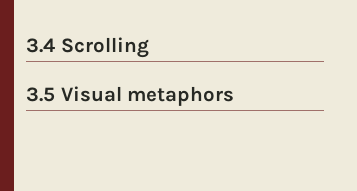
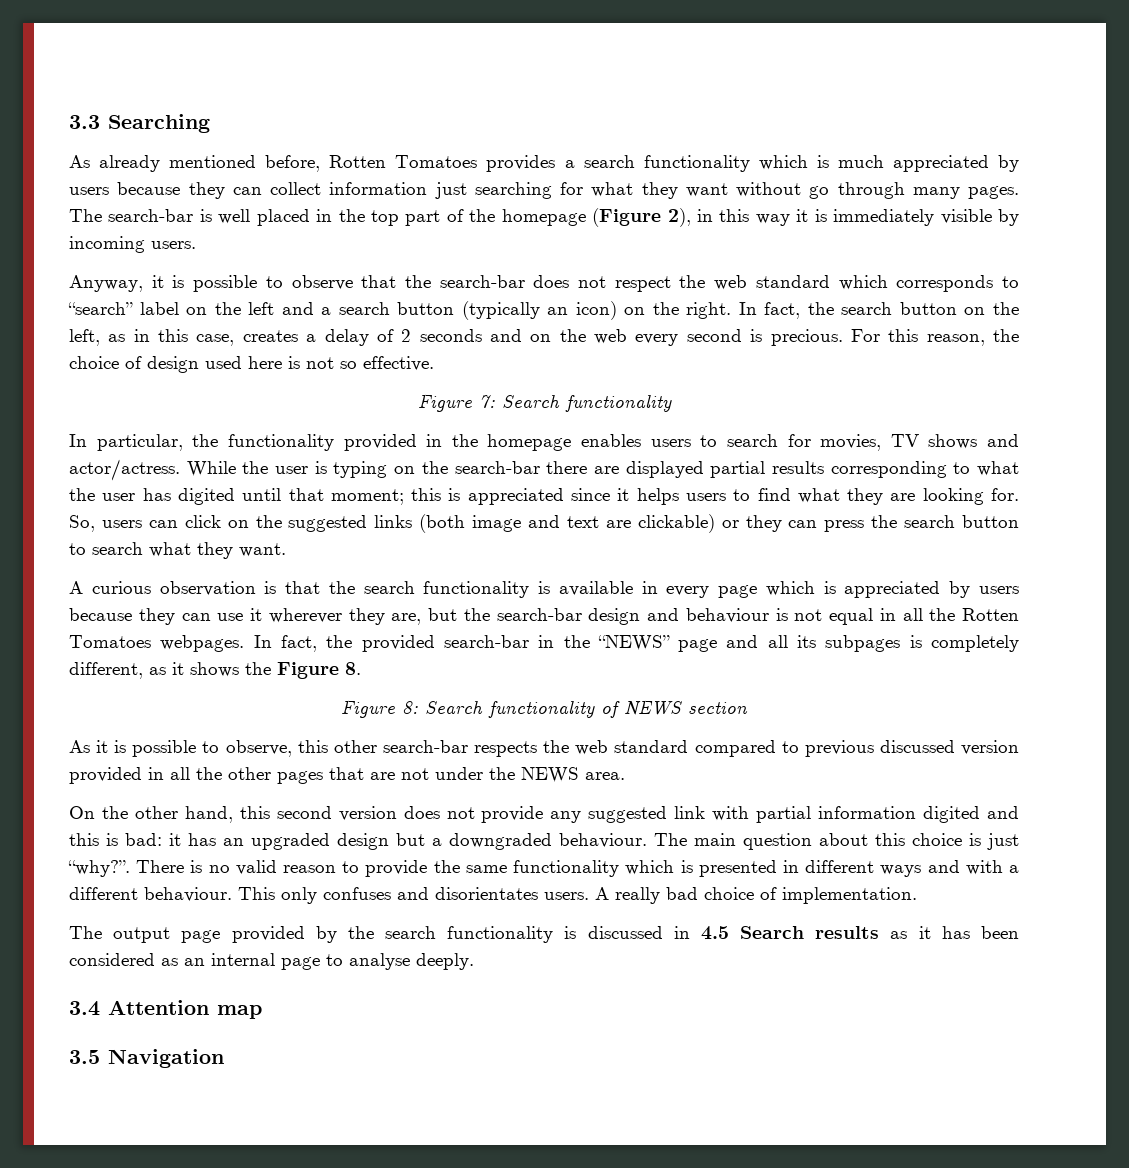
[26,37,149,58] 3.4 Scrolling -> [69,114,210,133] [69,155,1019,172] [69,182,1019,199] [69,208,1020,227] [69,236,196,253] [69,275,1020,292] [68,301,1019,320] [69,329,1020,346] [69,356,434,373] [417,394,672,412] [69,434,1019,451] [69,459,1019,481] [69,488,1019,505] [69,514,1019,533] [69,542,286,559] [69,581,1019,598] [69,608,1019,625] [69,635,1019,652] [69,662,361,679] [341,700,748,718] [69,740,1020,757] [69,767,625,784] [69,806,1020,823] [69,833,1019,850] [68,860,1020,877] [69,887,917,904] [69,926,1019,943] [69,953,474,970] [69,1000,262,1019] 3.3 Searching // As already mentioned before, Rotten Tomatoes provides a search functionality which is much appreciated by users because they can collect information just searching for what they want without go through many pages. The search-bar is well placed in the top part of the homepage (Figure 2), in this way it is immediately visible by incoming users. // Anyway, it is possible to observe that the search-bar does not respect the web standard which corresponds to “search” label on the left and a search button (typically an icon) on the right. In fact, the search button on the left, as in this case, creates a delay of 2 seconds and on the web every second is precious. For this reason, the choice of design used here is not so effective. // Figure 7: Search functionality // In particular, the functionality provided in the homepage enables users to search for movies, TV shows and actor/actress. While the user is typing on the search-bar there are displayed partial results corresponding to what the user has digited until that moment; this is appreciated since it helps users to find what they are looking for. So, users can click on the suggested links (both image and text are clickable) or they can press the search button to search what they want. // A curious observation is that the search functionality is available in every page which is appreciated by users because they can use it wherever they are, but the search-bar design and behaviour is not equal in all the Rotten Tomatoes webpages. In fact, the provided search-bar in the “NEWS” page and all its subpages is completely different, as it shows the Figure 8. // Figure 8: Search functionality of NEWS section // As it is possible to observe, this other search-bar respects the web standard compared to previous discussed version provided in all the other pages that are not under the NEWS area. // On the other hand, this second version does not provide any suggested link with partial information digited and this is bad: it has an upgraded design but a downgraded behaviour. The main question about this choice is just “why?”. There is no valid reason to provide the same functionality which is presented in different ways and with a different behaviour. This only confuses and disorientates users. A really bad choice of implementation. // The output page provided by the search functionality is discussed in 4.5 Search results as it has been considered as an internal page to analyse deeply. // 3.4 Attention map
[60,86,235,106] Visual metaphors -> [108,1049,224,1068] Navigation

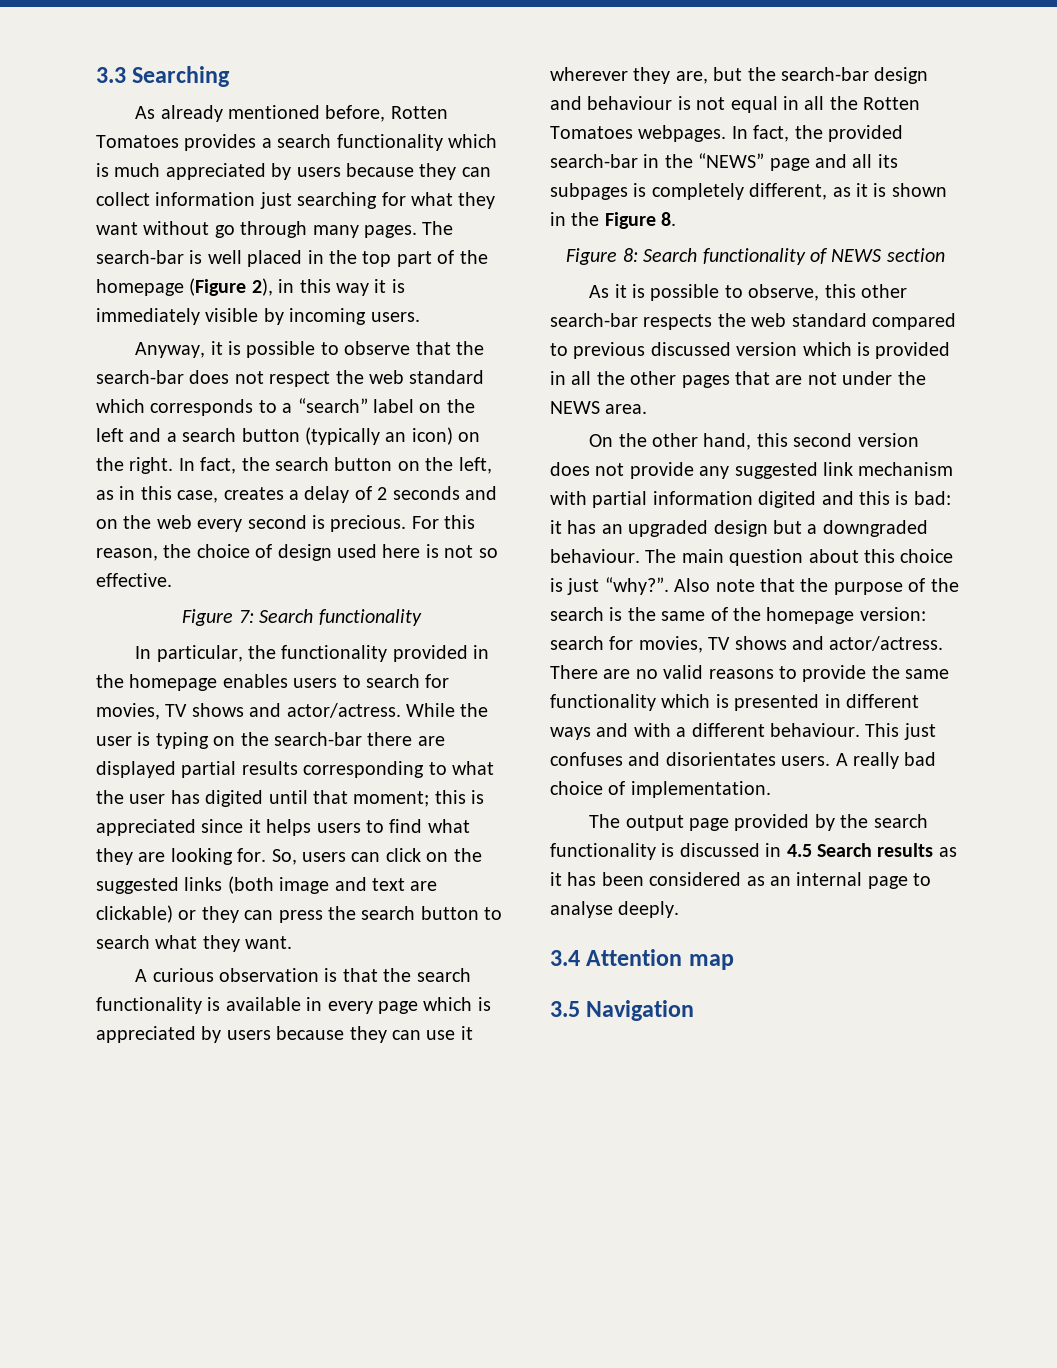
(1020, 282) none -> [282,403,293,413] a
[190,662,239,677] shows -> [873,183,947,197] [550,212,566,226] is shown in
(1020, 747) none -> [802,342,870,356] which is
(706, 812) none -> [858,462,954,476] mechanism
[136,860,203,873] There is -> [674,578,959,595] [550,607,926,624] [550,636,944,653] [550,665,631,679] Also note that the purpose of the search is the same of the homepage version: search for movies, TV shows and actor/actress. There are
[283,865,337,873] reason -> [708,669,774,679] reasons
[281,887,317,904] only -> [903,723,936,740] just

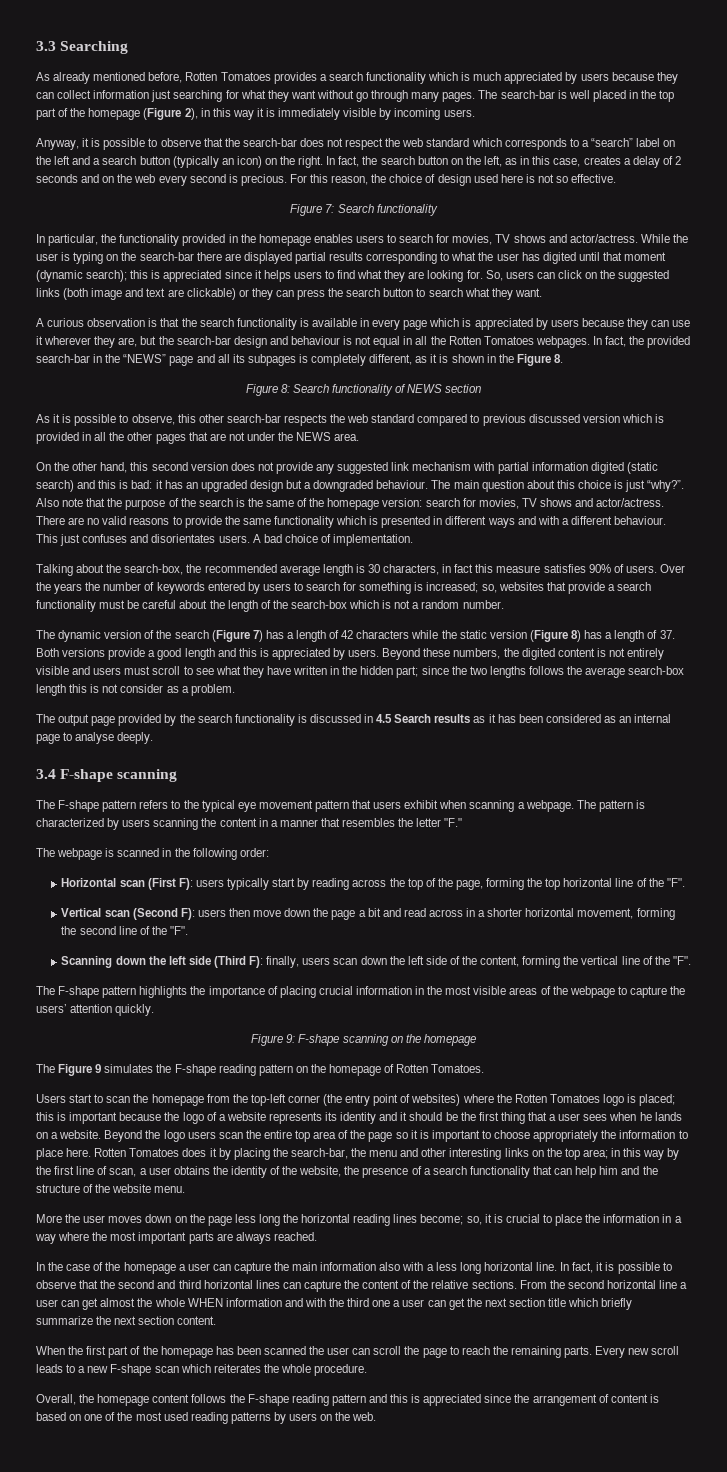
[353,791,430,807] moment; -> [624,252,667,261] [36,270,128,282] moment (dynamic search);
(817, 499) none -> [626,462,658,474] [36,480,74,492] (static search)
[853,752,899,769] really -> (261, 538) none
(771, 789) none -> [36,564,685,576] [36,582,652,594] [36,600,504,612] [36,630,675,642] [36,648,665,660] [36,666,685,678] [36,684,235,696] // Talking about the search-box, the recommended average length is 30 characters, in fact this measure satisfies 90% of users. Over the years the number of keywords entered by users to search for something is increased; so, websites that provide a search functionality must be careful about the length of the search-box which is not a random number. // The dynamic version of the search (Figure 7) has a length of 42 characters while the static version (Figure 8) has a length of 37. Both versions provide a good length and this is appreciated by users. Beyond these numbers, the digited content is not entirely visible and users must scroll to see what they have written in the hidden part; since the two lengths follows the average search-box length this is not consider as a problem.
[586,949,734,970] [550,1000,695,1021] Attention map // 3.5 Navigation -> [60,769,178,782] [36,800,645,812] [36,818,463,830] [36,848,269,860] [61,878,685,890] [61,908,675,920] [61,926,188,935] [61,956,691,968] [36,986,686,998] [36,1004,155,1016] [251,1034,476,1046] [36,1064,485,1076] [36,1094,676,1106] [36,1112,682,1124] [36,1130,688,1142] [36,1148,680,1160] [36,1166,658,1178] [36,1184,186,1193] [36,1214,682,1226] [35,1232,317,1244] [36,1262,672,1274] [36,1280,688,1292] [36,1298,633,1310] [36,1316,217,1325] [36,1346,680,1358] [36,1364,368,1376] [36,1394,659,1406] [36,1412,377,1424] F-shape scanning // The F-shape pattern refers to the typical eye movement pattern that users exhibit when scanning a webpage. The pattern is characterized by users scanning the content in a manner that resembles the letter "F." // The webpage is scanned in the following order: // Horizontal scan (First F): users typically start by reading across the top of the page, forming the top horizontal line of the "F". // Vertical scan (Second F): users then move down the page a bit and read across in a shorter horizontal movement, forming the second line of the "F". // Scanning down the left side (Third F): finally, users scan down the left side of the content, forming the vertical line of the "F". // The F-shape pattern highlights the importance of placing crucial information in the most visible areas of the webpage to capture the users’ attention quickly. // Figure 9: F-shape scanning on the homepage // The Figure 9 simulates the F-shape reading pattern on the homepage of Rotten Tomatoes. // Users start to scan the homepage from the top-left corner (the entry point of websites) where the Rotten Tomatoes logo is placed; this is important because the logo of a website represents its identity and it should be the first thing that a user sees when he lands on a website. Beyond the logo users scan the entire top area of the page so it is important to choose appropriately the information to place here. Rotten Tomatoes does it by placing the search-bar, the menu and other interesting links on the top area; in this way by the first line of scan, a user obtains the identity of the website, the presence of a search functionality that can help him and the structure of the website menu. // More the user moves down on the page less long the horizontal reading lines become; so, it is crucial to place the information in a way where the most important parts are always reached. // In the case of the homepage a user can capture the main information also with a less long horizontal line. In fact, it is possible to observe that the second and third horizontal lines can capture the content of the relative sections. From the second horizontal line a user can get almost the whole WHEN information and with the third one a user can get the next section title which briefly summarize the next section content. // When the first part of the homepage has been scanned the user can scroll the page to reach the remaining parts. Every new scroll leads to a new F-shape scan which reiterates the whole procedure. // Overall, the homepage content follows the F-shape reading pattern and this is appreciated since the arrangement of content is based on one of the most used reading patterns by users on the web.

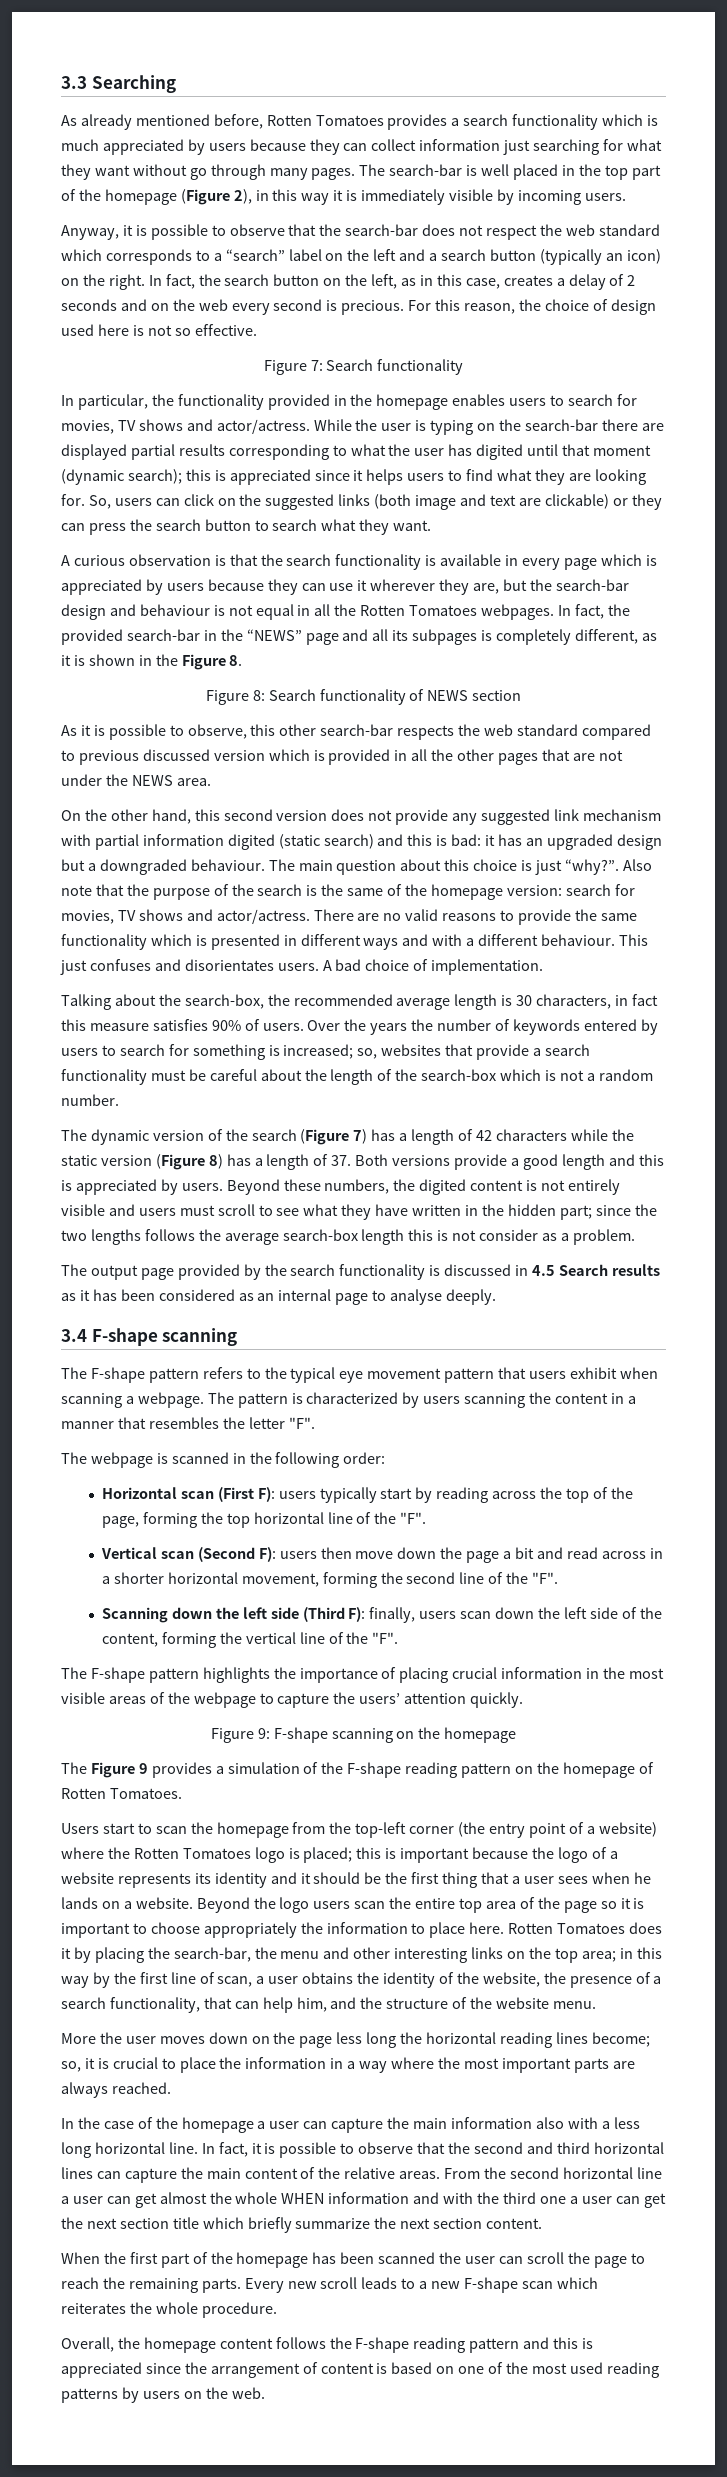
[444,818,463,827] "F." -> [288,1417,315,1429] "F".
[104,1064,154,1073] simulates -> [151,1762,319,1778] provides a simulation of
[411,1094,461,1106] websites) -> [586,1822,657,1837] a website)
[469,1166,530,1178] functionality -> [109,1997,200,2013] functionality,
[599,1166,619,1175] him -> [296,1997,327,2012] him,
(360, 1284) none -> [206,2168,241,2179] main
[471,1280,517,1289] sections. -> [399,2171,441,2179] areas.

